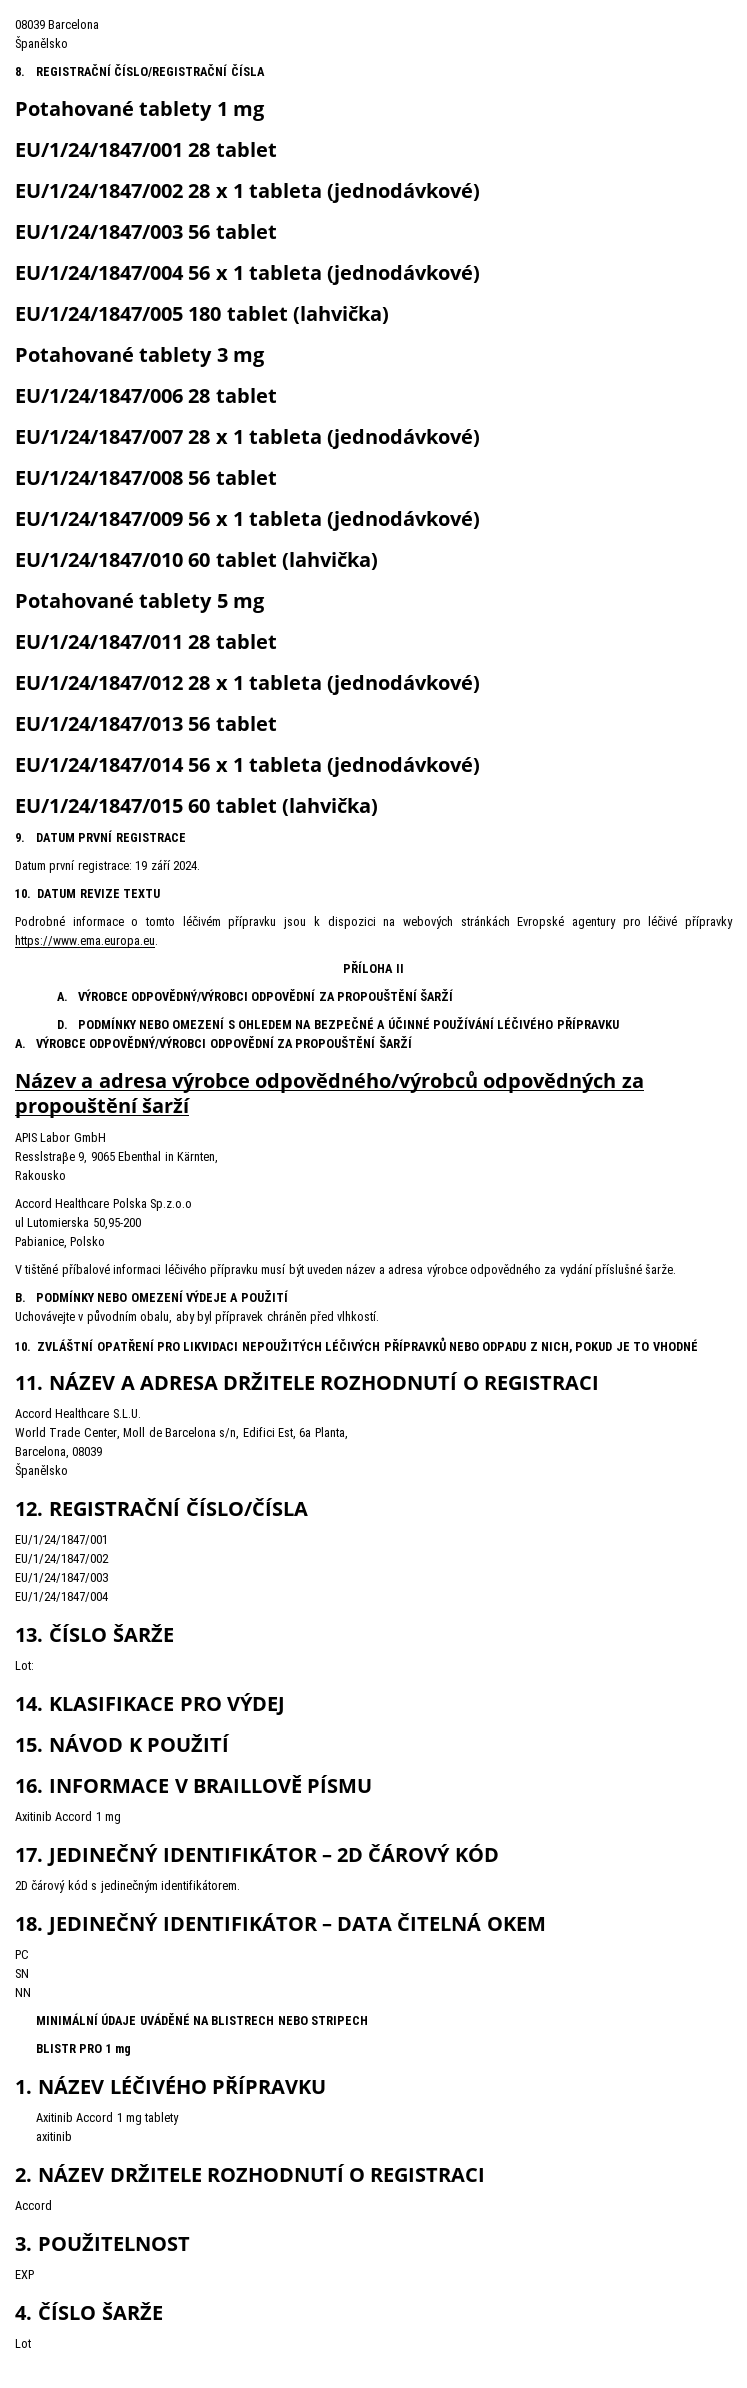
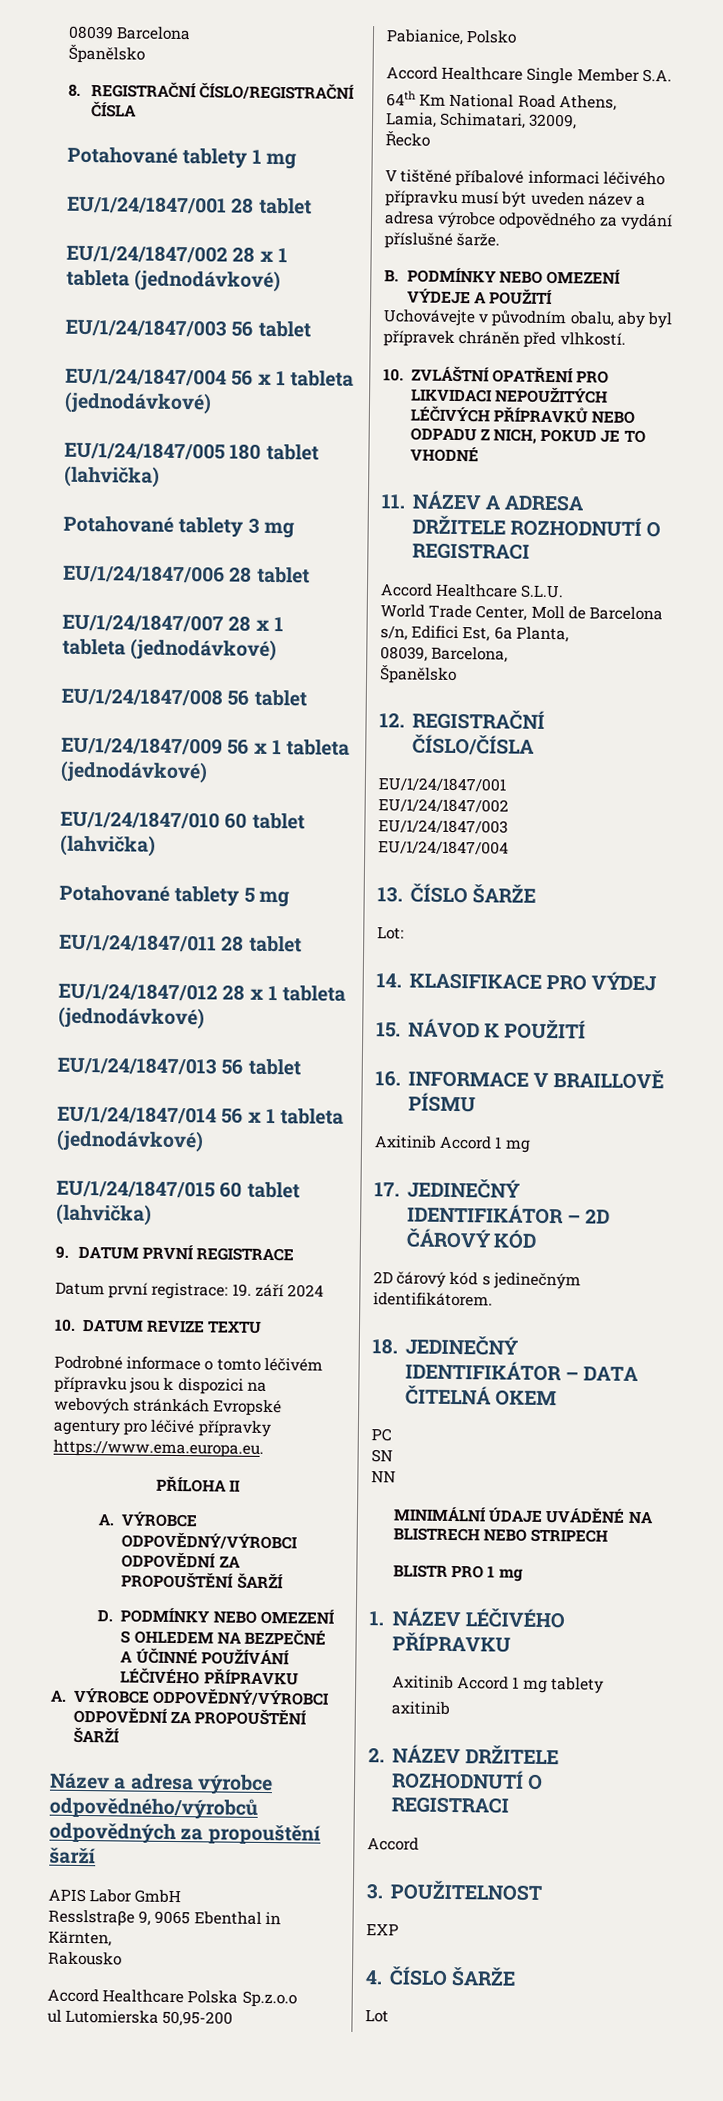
[135,859,200,870] 19 září 2024. -> [231,1283,324,1298] 19. září 2024
(106, 1241) none -> [386,66,672,85] [386,90,617,111] [385,112,578,130] [385,131,430,147] // Accord Healthcare Single Member S.A. // 64th Km National Road Athens, // Lamia, Schimatari, 32009, // Řecko
(348, 1433) none -> [380,646,428,662] 08039,
[72,1447,103,1456] 08039 -> (509, 654) none

